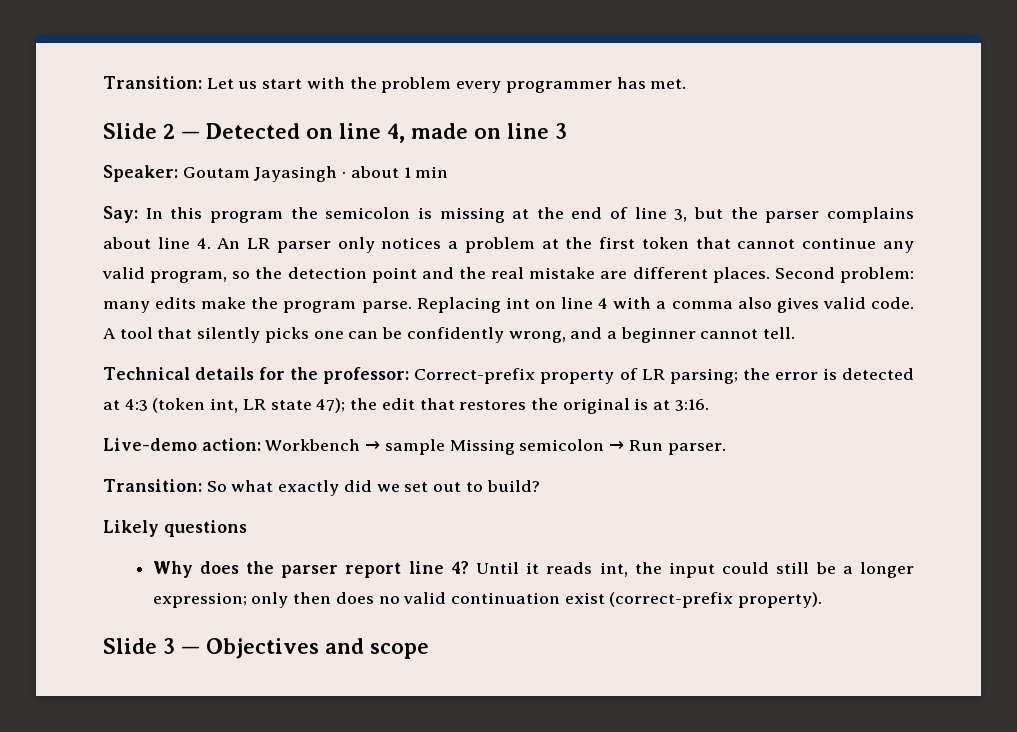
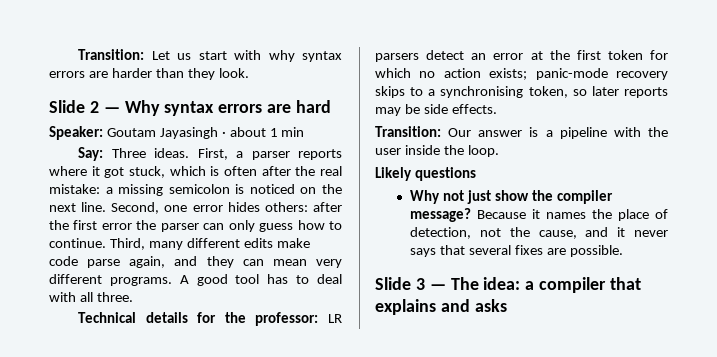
[349,77,687,93] [103,123,567,143] the problem every programmer has met. // Slide 2 — Detected on line 4, made on line 3 -> [268,50,342,62] [49,68,249,80] [49,100,332,116] why syntax errors are harder than they look. // Slide 2 — Why syntax errors are hard
[145,207,914,223] [103,237,914,253] [102,267,914,283] [103,297,915,313] [103,327,796,343] In this program the semicolon is missing at the end of line 3, but the parser complains about line 4. An LR parser only notices a problem at the first token that cannot continue any valid program, so the detection point and the real mistake are different places. Second problem: many edits make the program parse. Replacing int on line 4 with a comma also gives valid code. A tool that silently picks one can be confidently wrong, and a beginner cannot tell. -> [111,148,342,160] [49,166,342,178] [49,184,342,196] [49,202,343,214] [49,220,343,232] [49,238,310,250] [49,256,342,268] [49,274,342,286] [49,292,133,302] Three ideas. First, a parser reports where it got stuck, which is often after the real mistake: a missing semicolon is noticed on the next line. Second, one error hides others: after the first error the parser can only guess how to continue. Third, many different edits make code parse again, and they can mean very different programs. A good tool has to deal with all three.
[414,368,914,384] [103,398,709,414] [103,438,726,455] [103,479,540,496] [103,520,247,537] [152,561,915,578] [152,592,823,608] [103,638,429,659] Correct-prefix property of LR parsing; the error is detected at 4:3 (token int, LR state 47); the edit that restores the original is at 3:16. // Live-demo action: Workbench → sample Missing semicolon → Run parser. // Transition: So what exactly did we set out to build? // Likely questions // Why does the parser report line 4? Until it reads int, the input could still be a longer expression; only then does no valid continuation exist (correct-prefix property). // Slide 3 — Objectives and scope -> [328,314,342,323] [375,50,668,62] [375,68,668,80] [375,86,668,98] [375,104,497,116] [375,126,668,139] [375,145,499,157] [375,167,476,181] [409,190,613,204] [409,208,668,222] [409,227,668,239] [409,245,623,257] [375,277,642,293] [375,299,507,315] LR parsers detect an error at the first token for which no action exists; panic-mode recovery skips to a synchronising token, so later reports may be side effects. // Transition: Our answer is a pipeline with the user inside the loop. // Likely questions // Why not just show the compiler message? Because it names the place of detection, not the cause, and it never says that several fixes are possible. // Slide 3 — The idea: a compiler that explains and asks

